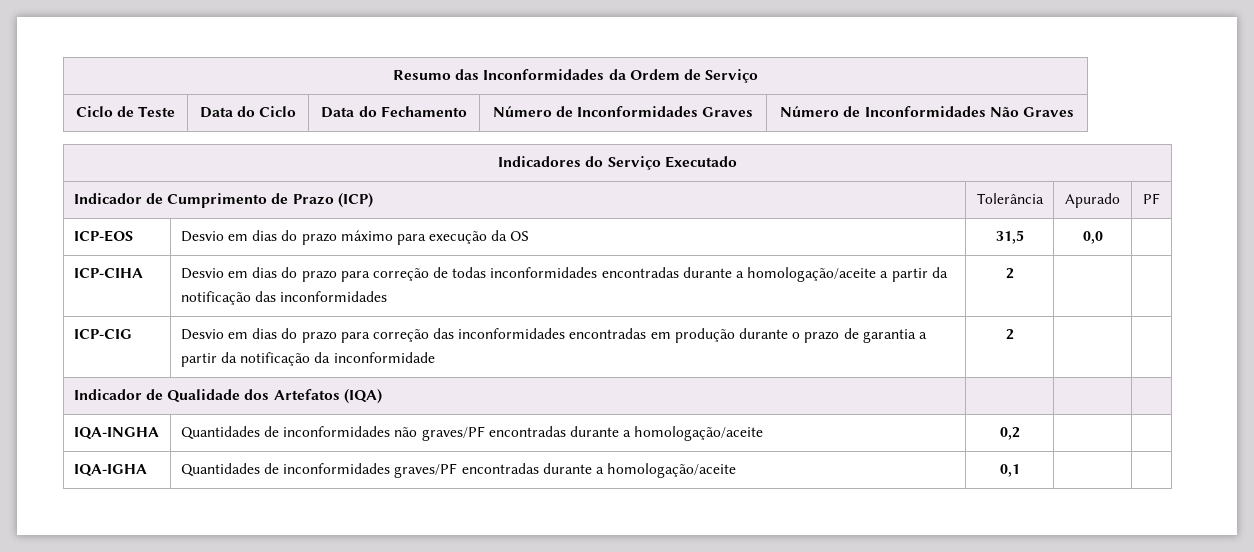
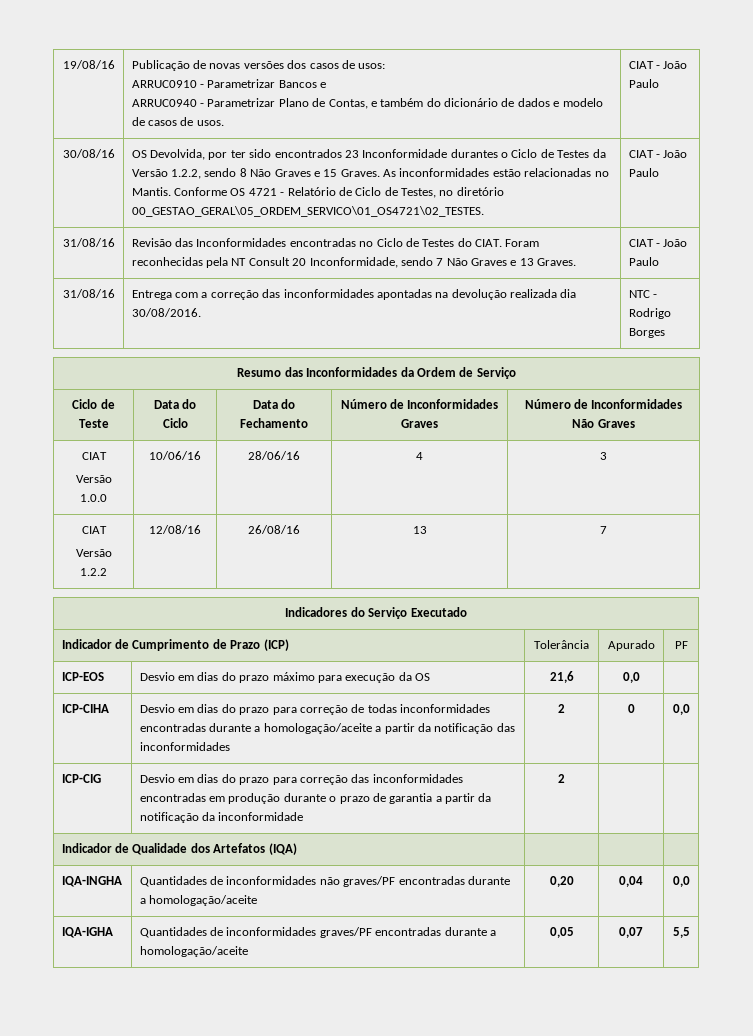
(392, 75) none -> [62,60,115,69] [131,60,386,71] [131,79,327,88] [131,98,603,109] [131,117,224,126] [628,61,688,69] [628,79,659,88] [62,149,115,158] [131,149,606,160] [131,168,609,179] [131,187,504,198] [131,206,484,217] [628,150,688,158] [628,168,659,177] [62,238,115,247] [131,238,540,247] [131,257,577,268] [628,239,688,247] [628,257,659,266] [62,289,115,298] [131,289,577,300] [131,308,201,317] [628,290,658,298] [628,308,671,319] [628,328,665,338] 19/08/16 | Publicação de novas versões dos casos de usos: // ARRUC0910 - Parametrizar Bancos e // ARRUC0940 - Parametrizar Plano de Contas, e também do dicionário de dados e modelo de casos de usos. | CIAT - João Paulo // 30/08/16 | OS Devolvida, por ter sido encontrados 23 Inconformidade durantes o Ciclo de Testes da Versão 1.2.2, sendo 8 Não Graves e 15 Graves. As inconformidades estão relacionadas no Mantis. Conforme OS 4721 - Relatório de Ciclo de Testes, no diretório 00_GESTAO_GERAL\05_ORDEM_SERVICO\01_OS4721\02_TESTES. | CIAT - João Paulo // 31/08/16 | Revisão das Inconformidades encontradas no Ciclo de Testes do CIAT. Foram reconhecidas pela NT Consult 20 Inconformidade, sendo 7 Não Graves e 13 Graves. | CIAT - João Paulo // 31/08/16 | Entrega com a correção das inconformidades apontadas na devolução realizada dia 30/08/2016. | NTC - Rodrigo Borges //
(1074, 112) none -> [81,452,107,460] [75,475,112,483] [80,494,107,502] [149,451,201,460] [248,451,300,460] [416,452,423,460] [600,452,607,460] [81,526,107,534] [75,549,112,557] [80,568,107,576] [149,525,201,534] [248,525,300,534] [412,526,427,534] [600,526,607,534] // CIAT // Versão 1.0.0 | 10/06/16 | 28/06/16 | 4 | 3 // CIAT // Versão 1.2.2 | 12/08/16 | 26/08/16 | 13 | 7
[995,230,1024,244] 31,5 -> [549,671,574,683] 21,6
(1014, 273) | -> [627,704,635,713] [672,704,690,715] 0 | 0,0
[999,427,1020,440] 0,2 | | -> [549,876,574,887] [619,876,643,887] [672,876,690,887] 0,20 | 0,04 | 0,0
[999,464,1020,477] 0,1 | | -> [549,927,574,938] [619,927,643,938] [672,927,690,938] 0,05 | 0,07 | 5,5

